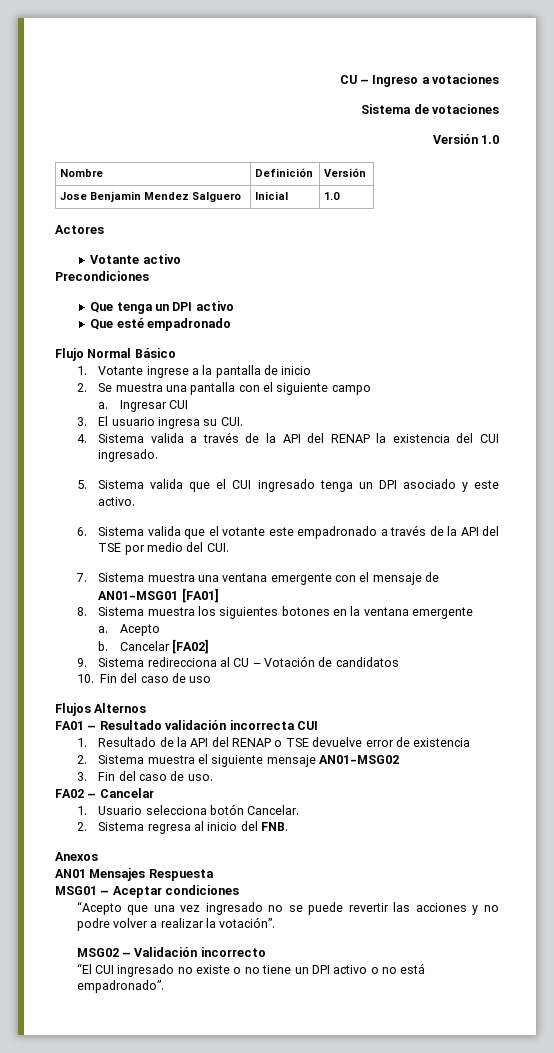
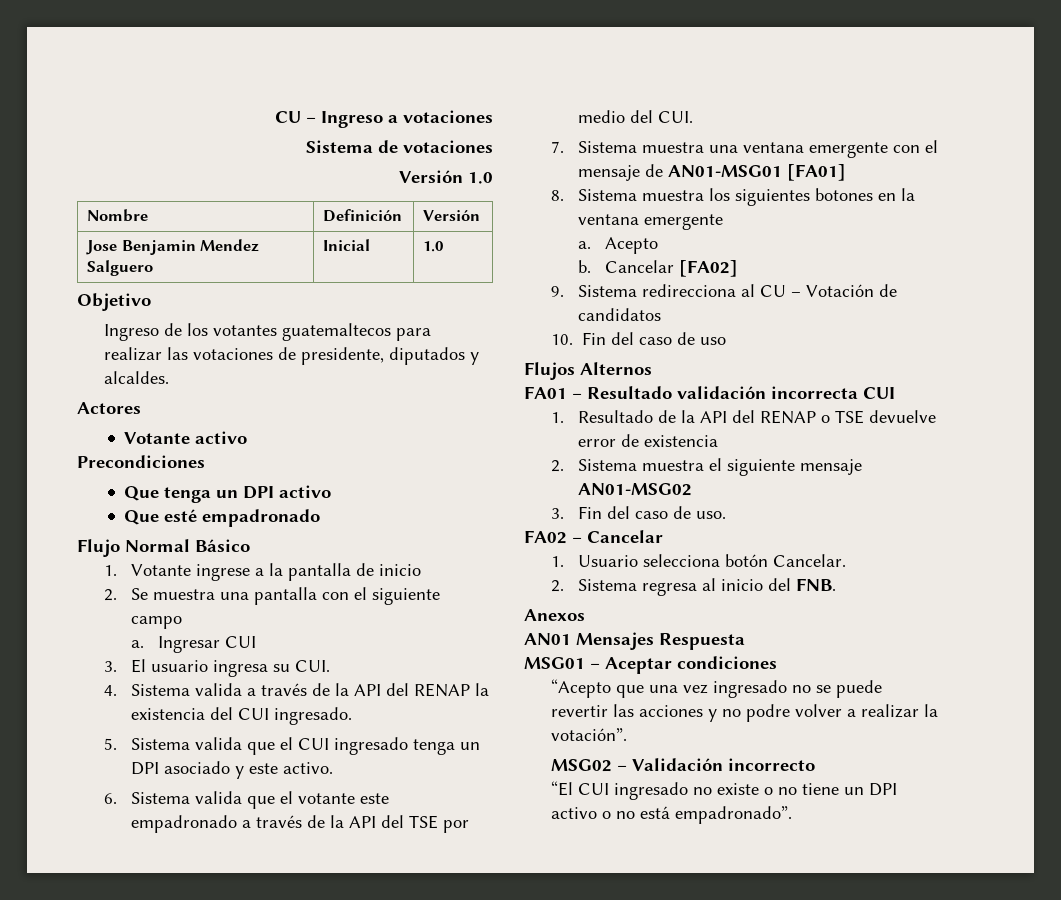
(341, 196) none -> [77,293,151,311] [103,323,431,341] [103,347,479,365] [103,371,169,384] // Objetivo // Ingreso de los votantes guatemaltecos para realizar las votaciones de presidente, diputados y alcaldes.

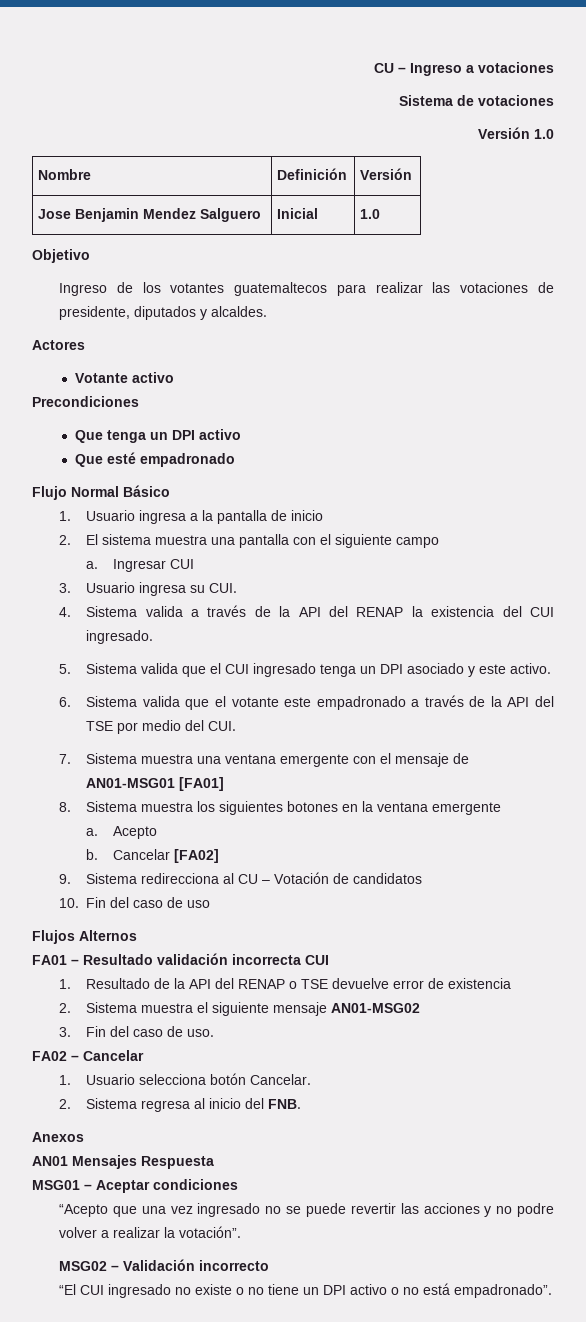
[130,564,250,581] Votante ingrese -> [86,510,187,524] Usuario ingresa
[130,588,148,600] Se -> [86,534,152,545] El sistema
[130,659,208,673] El usuario -> [86,582,136,593] Usuario

